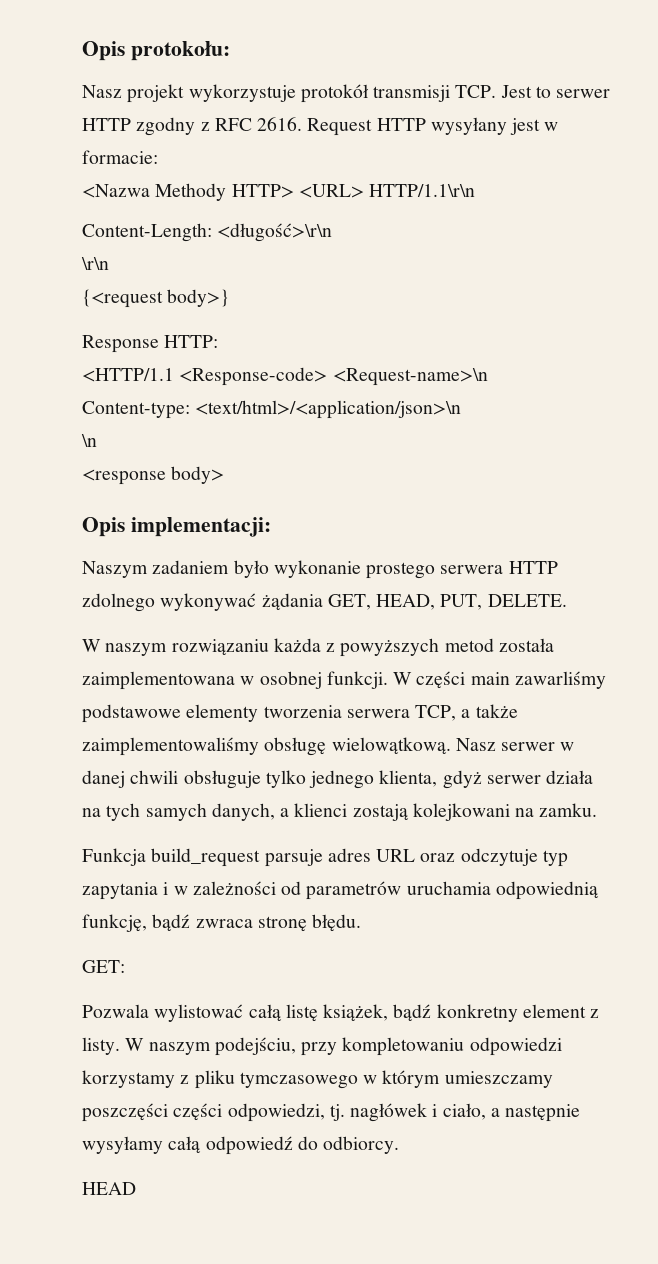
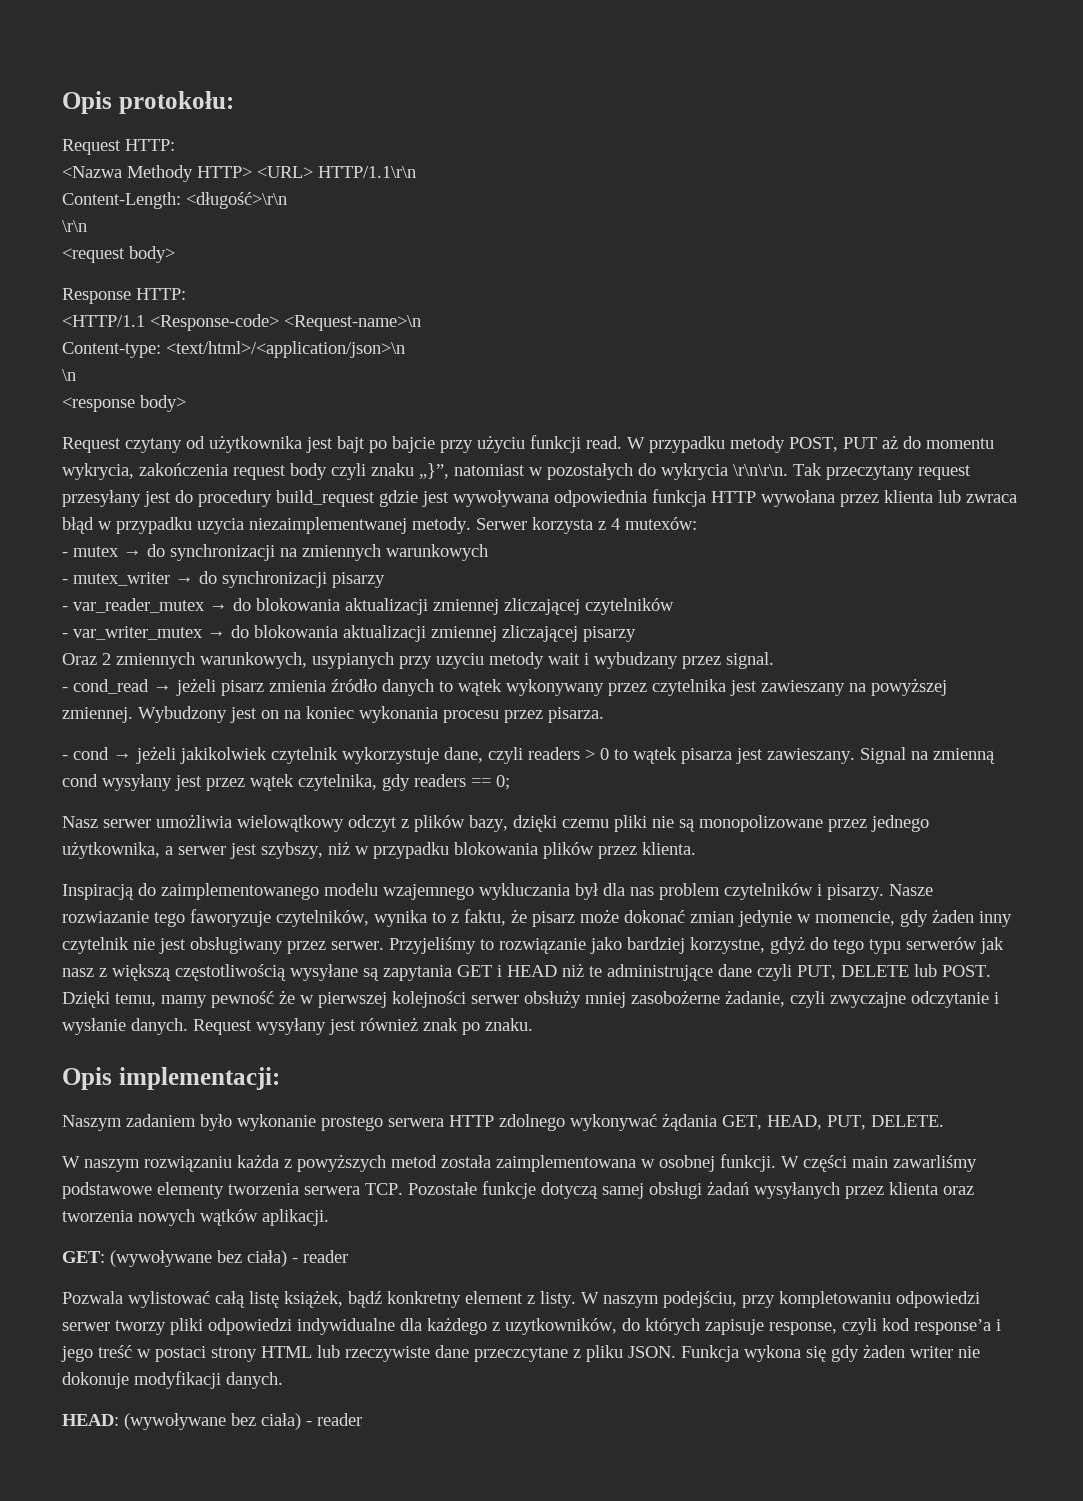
[82,84,611,103] [82,117,559,136] [82,150,158,164] Nasz projekt wykorzystuje protokół transmisji TCP. Jest to serwer HTTP zgodny z RFC 2616. Request HTTP wysyłany jest w formacie: -> [62,139,175,155] Request HTTP:
[82,289,230,308] {<request body>} -> [62,246,175,263] <request body>
(225, 475) none -> [62,435,994,453] [62,463,971,480] [62,489,1017,507] [62,517,697,534] [62,544,488,561] [62,571,385,588] [62,598,674,615] [62,625,636,642] [62,652,774,669] [62,678,947,696] [62,706,604,723] [62,746,995,764] [62,774,510,791] [62,814,929,832] [62,841,696,859] [62,883,933,900] [62,909,1012,927] [62,936,1004,954] [62,963,991,981] [62,990,999,1008] [62,1017,533,1035] // Request czytany od użytkownika jest bajt po bajcie przy użyciu funkcji read. W przypadku metody POST, PUT aż do momentu wykrycia, zakończenia request body czyli znaku „}”, natomiast w pozostałych do wykrycia \r\n\r\n. Tak przeczytany request przesyłany jest do procedury build_request gdzie jest wywoływana odpowiednia funkcja HTTP wywołana przez klienta lub zwraca błąd w przypadku uzycia niezaimplementwanej metody. Serwer korzysta z 4 mutexów: // - mutex → do synchronizacji na zmiennych warunkowych // - mutex_writer → do synchronizacji pisarzy // - var_reader_mutex → do blokowania aktualizacji zmiennej zliczającej czytelników // - var_writer_mutex → do blokowania aktualizacji zmiennej zliczającej pisarzy // Oraz 2 zmiennych warunkowych, usypianych przy uzyciu metody wait i wybudzany przez signal. // - cond_read → jeżeli pisarz zmienia źródło danych to wątek wykonywany przez czytelnika jest zawieszany na powyższej zmiennej. Wybudzony jest on na koniec wykonania procesu przez pisarza. // - cond → jeżeli jakikolwiek czytelnik wykorzystuje dane, czyli readers > 0 to wątek pisarza jest zawieszany. Signal na zmienną cond wysyłany jest przez wątek czytelnika, gdy readers == 0; // Nasz serwer umożliwia wielowątkowy odczyt z plików bazy, dzięki czemu pliki nie są monopolizowane przez jednego użytkownika, a serwer jest szybszy, niż w przypadku blokowania plików przez klienta. // Inspiracją do zaimplementowanego modelu wzajemnego wykluczania był dla nas problem czytelników i pisarzy. Nasze rozwiazanie tego faworyzuje czytelników, wynika to z faktu, że pisarz może dokonać zmian jedynie w momencie, gdy żaden inny czytelnik nie jest obsługiwany przez serwer. Przyjeliśmy to rozwiązanie jako bardziej korzystne, gdyż do tego typu serwerów jak nasz z większą częstotliwością wysyłane są zapytania GET i HEAD niż te administrujące dane czyli PUT, DELETE lub POST. Dzięki temu, mamy pewność że w pierwszej kolejności serwer obsłuży mniej zasobożerne żadanie, czyli zwyczajne odczytanie i wysłanie danych. Request wysyłany jest również znak po znaku.
[415,704,518,721] [82,737,575,756] [82,770,594,789] [82,803,598,821] [82,848,568,867] [82,881,599,900] [82,914,362,932] [82,960,125,973] TCP, a także zaimplementowaliśmy obsługę wielowątkową. Nasz serwer w danej chwili obsługuje tylko jednego klienta, gdyż serwer działa na tych samych danych, a klienci zostają kolejkowani na zamku. // Funkcja build_request parsuje adres URL oraz odczytuje typ zapytania i w zależności od parametrów uruchamia odpowiednią funkcję, bądź zwraca stronę błędu. // GET: -> [365,1181,974,1199] [62,1209,329,1226] [62,1250,348,1267] TCP. Pozostałe funkcje dotyczą samej obsługi żadań wysyłanych przez klienta oraz tworzenia nowych wątków aplikacji. // GET: (wywoływane bez ciała) - reader
[82,1070,553,1089] [82,1103,581,1122] [82,1136,400,1155] [82,1182,136,1195] korzystamy z pliku tymczasowego w którym umieszczamy poszczęści części odpowiedzi, tj. nagłówek i ciało, a następnie wysyłamy całą odpowiedź do odbiorcy. // HEAD -> [62,1317,1001,1335] [61,1344,980,1362] [62,1371,283,1389] [62,1413,362,1430] serwer tworzy pliki odpowiedzi indywidualne dla każdego z uzytkowników, do których zapisuje response, czyli kod response’a i jego treść w postaci strony HTML lub rzeczywiste dane przeczcytane z pliku JSON. Funkcja wykona się gdy żaden writer nie dokonuje modyfikacji danych. // HEAD: (wywoływane bez ciała) - reader

